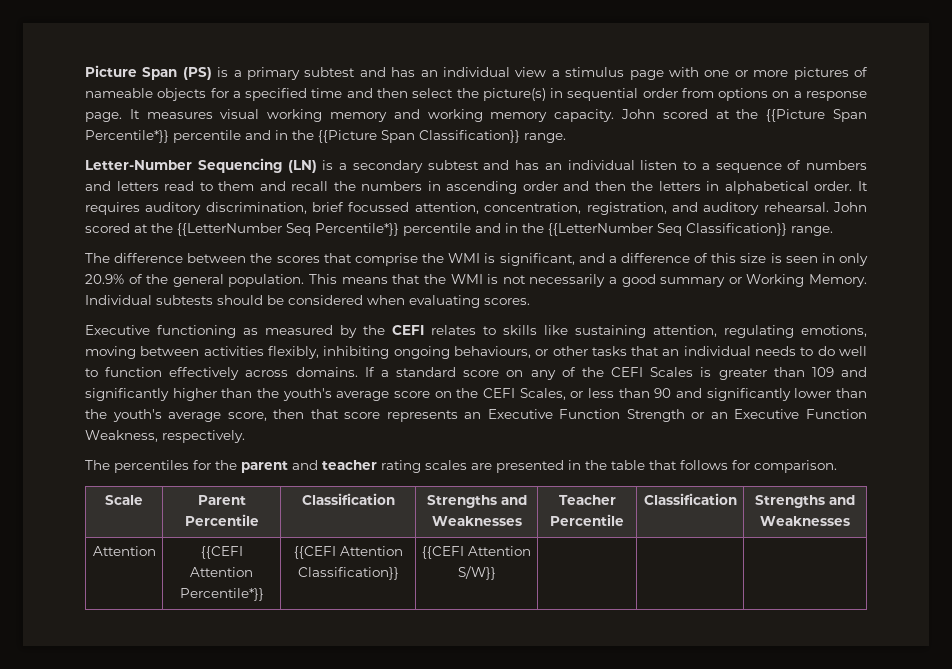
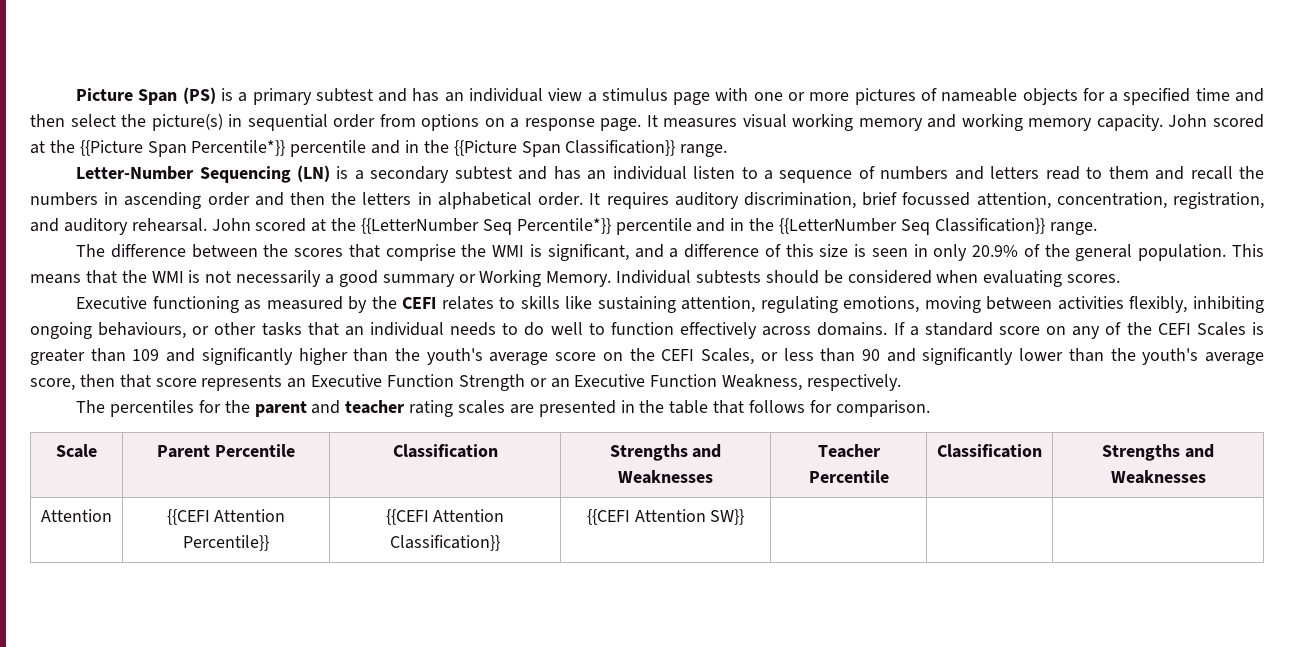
[179,588,264,601] Percentile*}} -> [183,535,269,551] Percentile}}
[457,566,496,580] S/W}} -> [710,509,745,525] SW}}

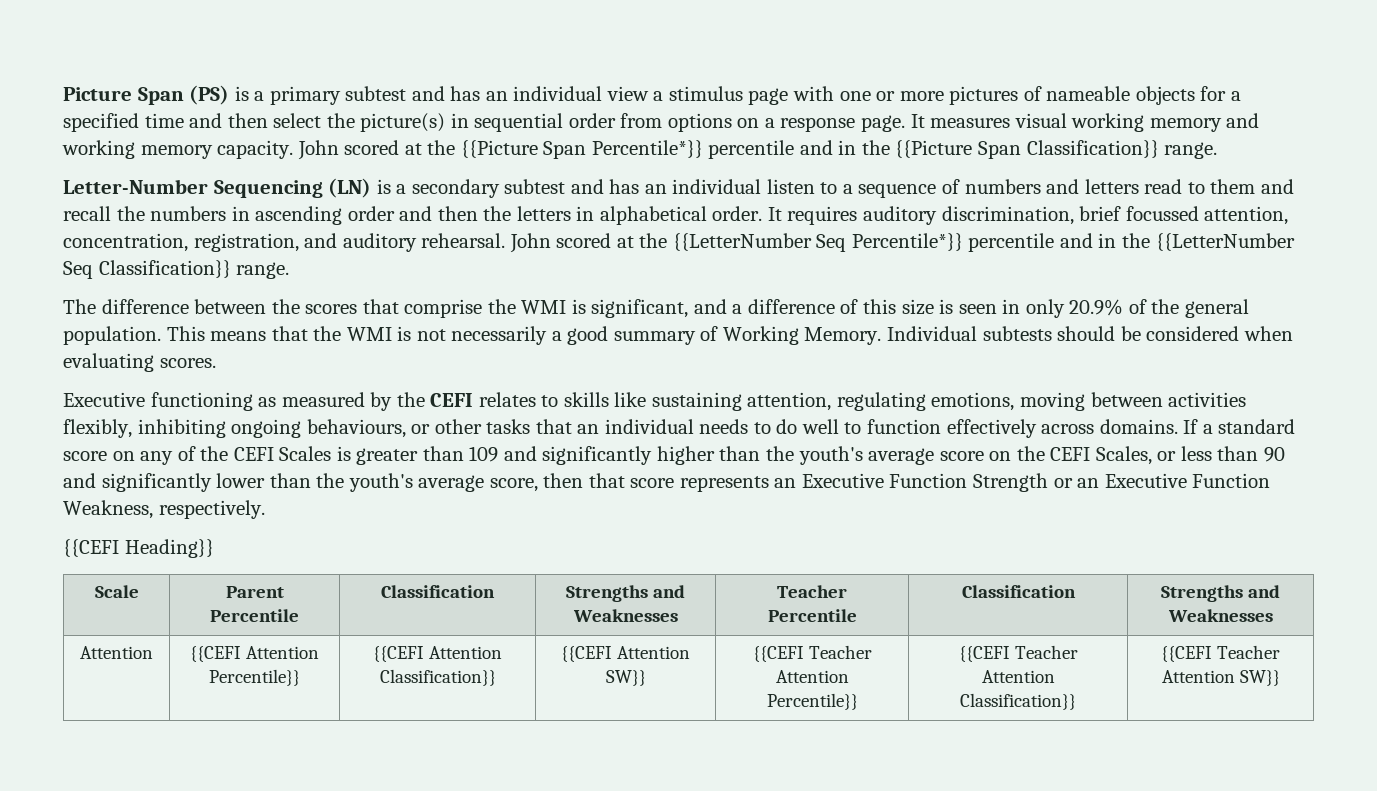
[458,274,476,283] or -> [700,326,719,341] of
[76,400,930,417] The percentiles for the parent and teacher rating scales are presented in the table that follows for comparison. -> [63,539,214,558] {{CEFI Heading}}
(745, 517) | | -> [752,645,872,662] [775,670,849,683] [766,693,858,710] [958,645,1078,662] [981,670,1055,683] [960,693,1076,710] [1161,645,1280,662] [1161,670,1280,686] {{CEFI Teacher Attention Percentile}} | {{CEFI Teacher Attention Classification}} | {{CEFI Teacher Attention SW}}

